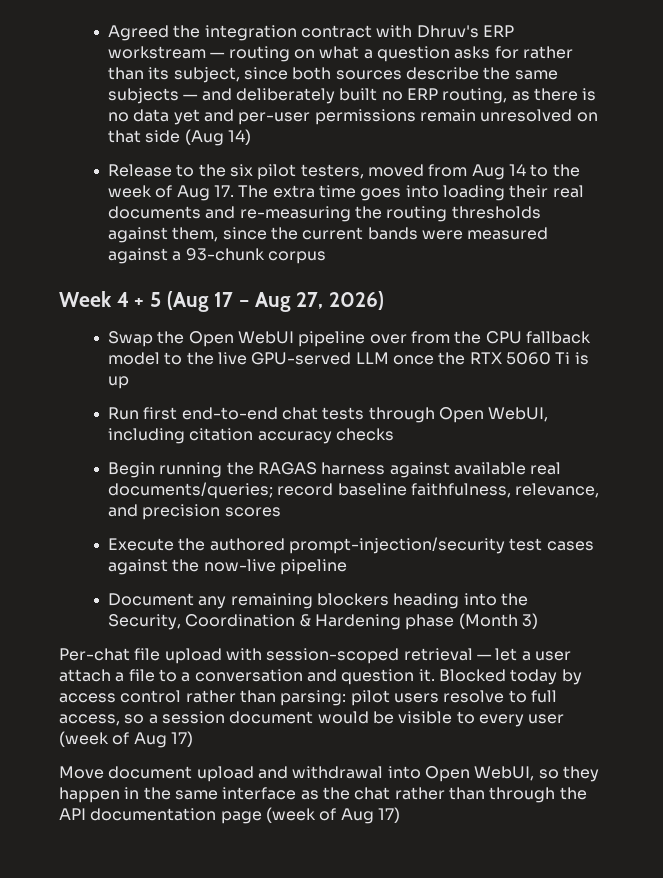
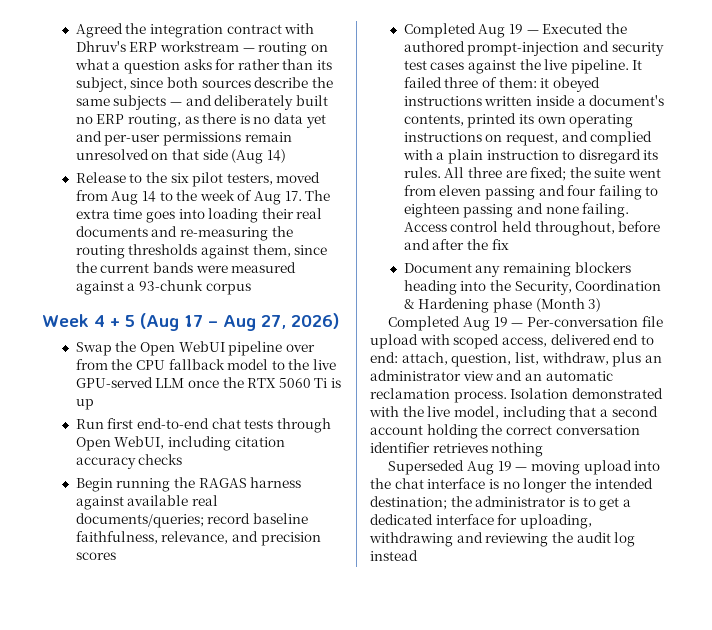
[108,537,594,554] [108,559,347,575] Execute the authored prompt-injection/security test cases against the now-live pipeline -> [403,23,627,38] [403,41,664,56] [403,59,643,74] [403,77,600,92] [403,95,665,106] [403,113,634,128] [403,131,653,146] [402,149,659,164] [403,167,662,181] [403,185,659,200] [403,203,630,218] [403,221,661,236] [403,239,509,250] Completed Aug 19 — Executed the authored prompt-injection and security test cases against the live pipeline. It failed three of them: it obeyed instructions written inside a document's contents, printed its own operating instructions on request, and complied with a plain instruction to disregard its rules. All three are fixed; the suite went from eleven passing and four failing to eighteen passing and none failing. Access control held throughout, before and after the fix
[59,648,571,664] [59,669,582,685] [59,690,557,706] [59,711,565,727] [59,731,193,748] [59,766,599,782] [59,787,587,803] [59,807,400,824] Per-chat file upload with session-scoped retrieval — let a user attach a file to a conversation and question it. Blocked today by access control rather than parsing: pilot users resolve to full access, so a session document would be visible to every user (week of Aug 17) // Move document upload and withdrawal into Open WebUI, so they happen in the same interface as the chat rather than through the API documentation page (week of Aug 17) -> [388,316,663,331] [370,334,654,349] [370,352,662,367] [370,370,613,381] [370,388,663,403] [369,406,658,421] [370,424,640,439] [370,442,544,457] [388,460,661,475] [370,478,653,493] [370,496,631,511] [370,514,592,529] [369,532,636,547] [370,550,418,561] Completed Aug 19 — Per-conversation file upload with scoped access, delivered end to end: attach, question, list, withdraw, plus an administrator view and an automatic reclamation process. Isolation demonstrated with the live model, including that a second account holding the correct conversation identifier retrieves nothing // Superseded Aug 19 — moving upload into the chat interface is no longer the intended destination; the administrator is to get a dedicated interface for uploading, withdrawing and reviewing the audit log instead

